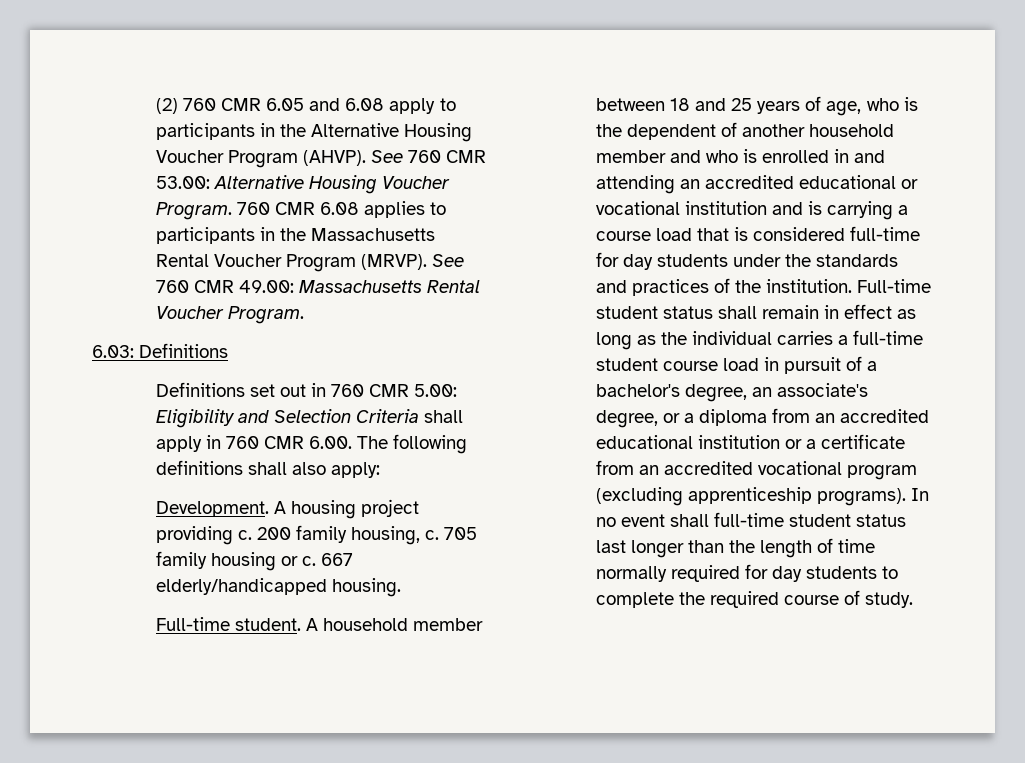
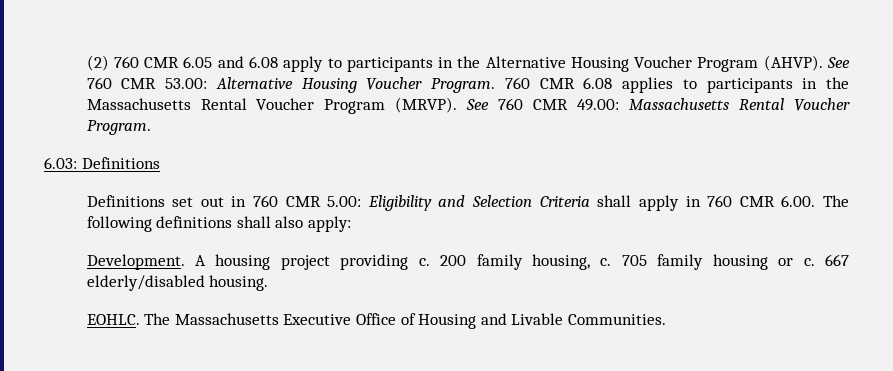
[155,578,327,595] elderly/handicapped -> [86,275,205,291] elderly/disabled
[155,617,484,631] [595,96,918,116] [595,122,895,140] [595,149,886,163] [595,175,919,194] [595,201,909,220] [595,226,921,241] [595,252,899,270] [595,278,932,296] [595,304,917,319] [595,330,924,350] [595,356,878,374] [595,383,868,402] [595,408,930,428] [595,434,906,449] [595,460,918,480] [595,487,929,506] [595,512,907,527] [595,538,876,558] [595,564,899,582] [595,590,914,608] Full-time student. A household member between 18 and 25 years of age, who is the dependent of another household member and who is enrolled in and attending an accredited educational or vocational institution and is carrying a course load that is considered full-time for day students under the standards and practices of the institution. Full-time student status shall remain in effect as long as the individual carries a full-time student course load in pursuit of a bachelor's degree, an associate's degree, or a diploma from an accredited educational institution or a certificate from an accredited vocational program (excluding apprenticeship programs). In no event shall full-time student status last longer than the length of time normally required for day students to complete the required course of study. -> [86,313,666,329] EOHLC. The Massachusetts Executive Office of Housing and Livable Communities.

